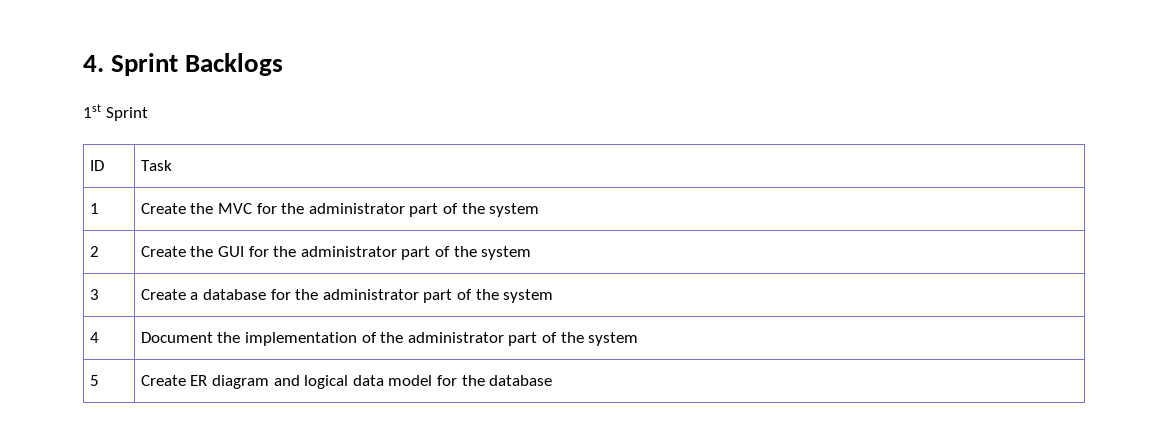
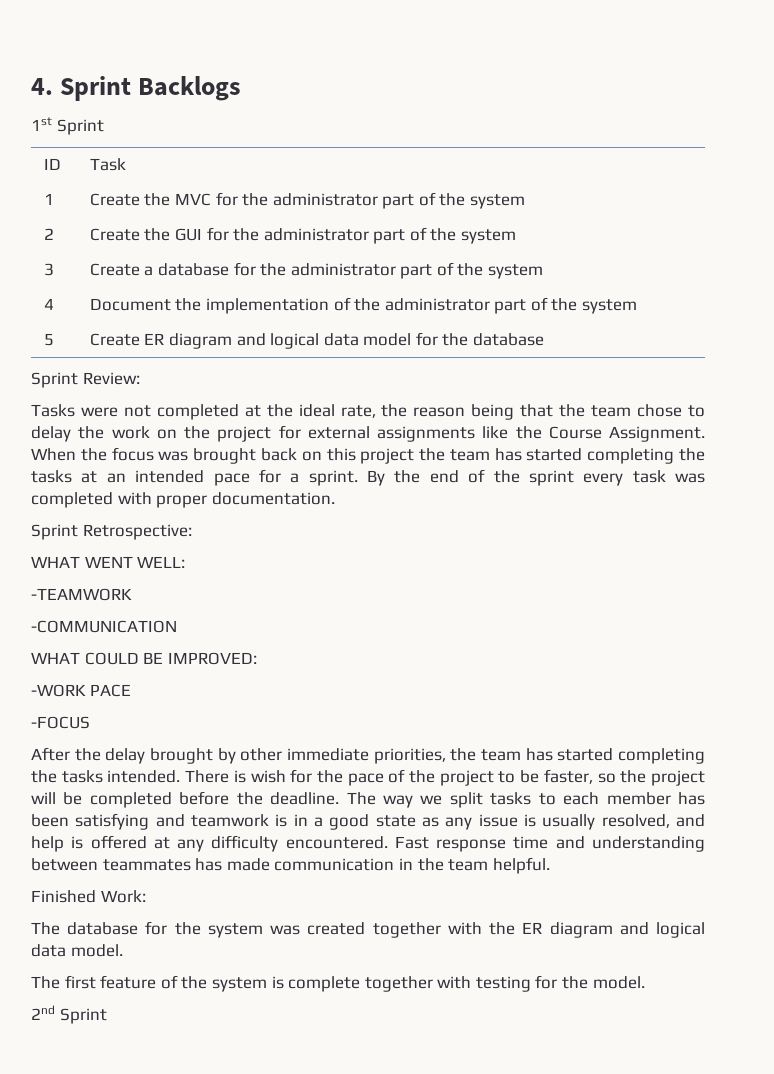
(553, 380) none -> [31,372,140,388] [31,404,705,420] [31,425,705,442] [31,447,705,464] [31,469,705,486] [31,492,335,508] [31,524,192,540] [31,556,186,568] [31,588,132,601] [31,620,177,633] [31,652,257,665] [31,684,131,697] [31,716,90,729] [31,747,705,764] [31,769,705,786] [31,791,706,808] [31,813,705,830] [31,835,705,852] [31,857,550,874] [31,890,146,903] [31,921,705,938] [31,944,123,957] [31,975,645,992] [31,1005,107,1024] // Sprint Review: // Tasks were not completed at the ideal rate, the reason being that the team chose to delay the work on the project for external assignments like the Course Assignment. When the focus was brought back on this project the team has started completing the tasks at an intended pace for a sprint. By the end of the sprint every task was completed with proper documentation. // Sprint Retrospective: // WHAT WENT WELL: // -TEAMWORK // -COMMUNICATION // WHAT COULD BE IMPROVED: // -WORK PACE // -FOCUS // After the delay brought by other immediate priorities, the team has started completing the tasks intended. There is wish for the pace of the project to be faster, so the project will be completed before the deadline. The way we split tasks to each member has been satisfying and teamwork is in a good state as any issue is usually resolved, and help is offered at any difficulty encountered. Fast response time and understanding between teammates has made communication in the team helpful. // Finished Work: // The database for the system was created together with the ER diagram and logical data model. // The first feature of the system is complete together with testing for the model. // 2nd Sprint

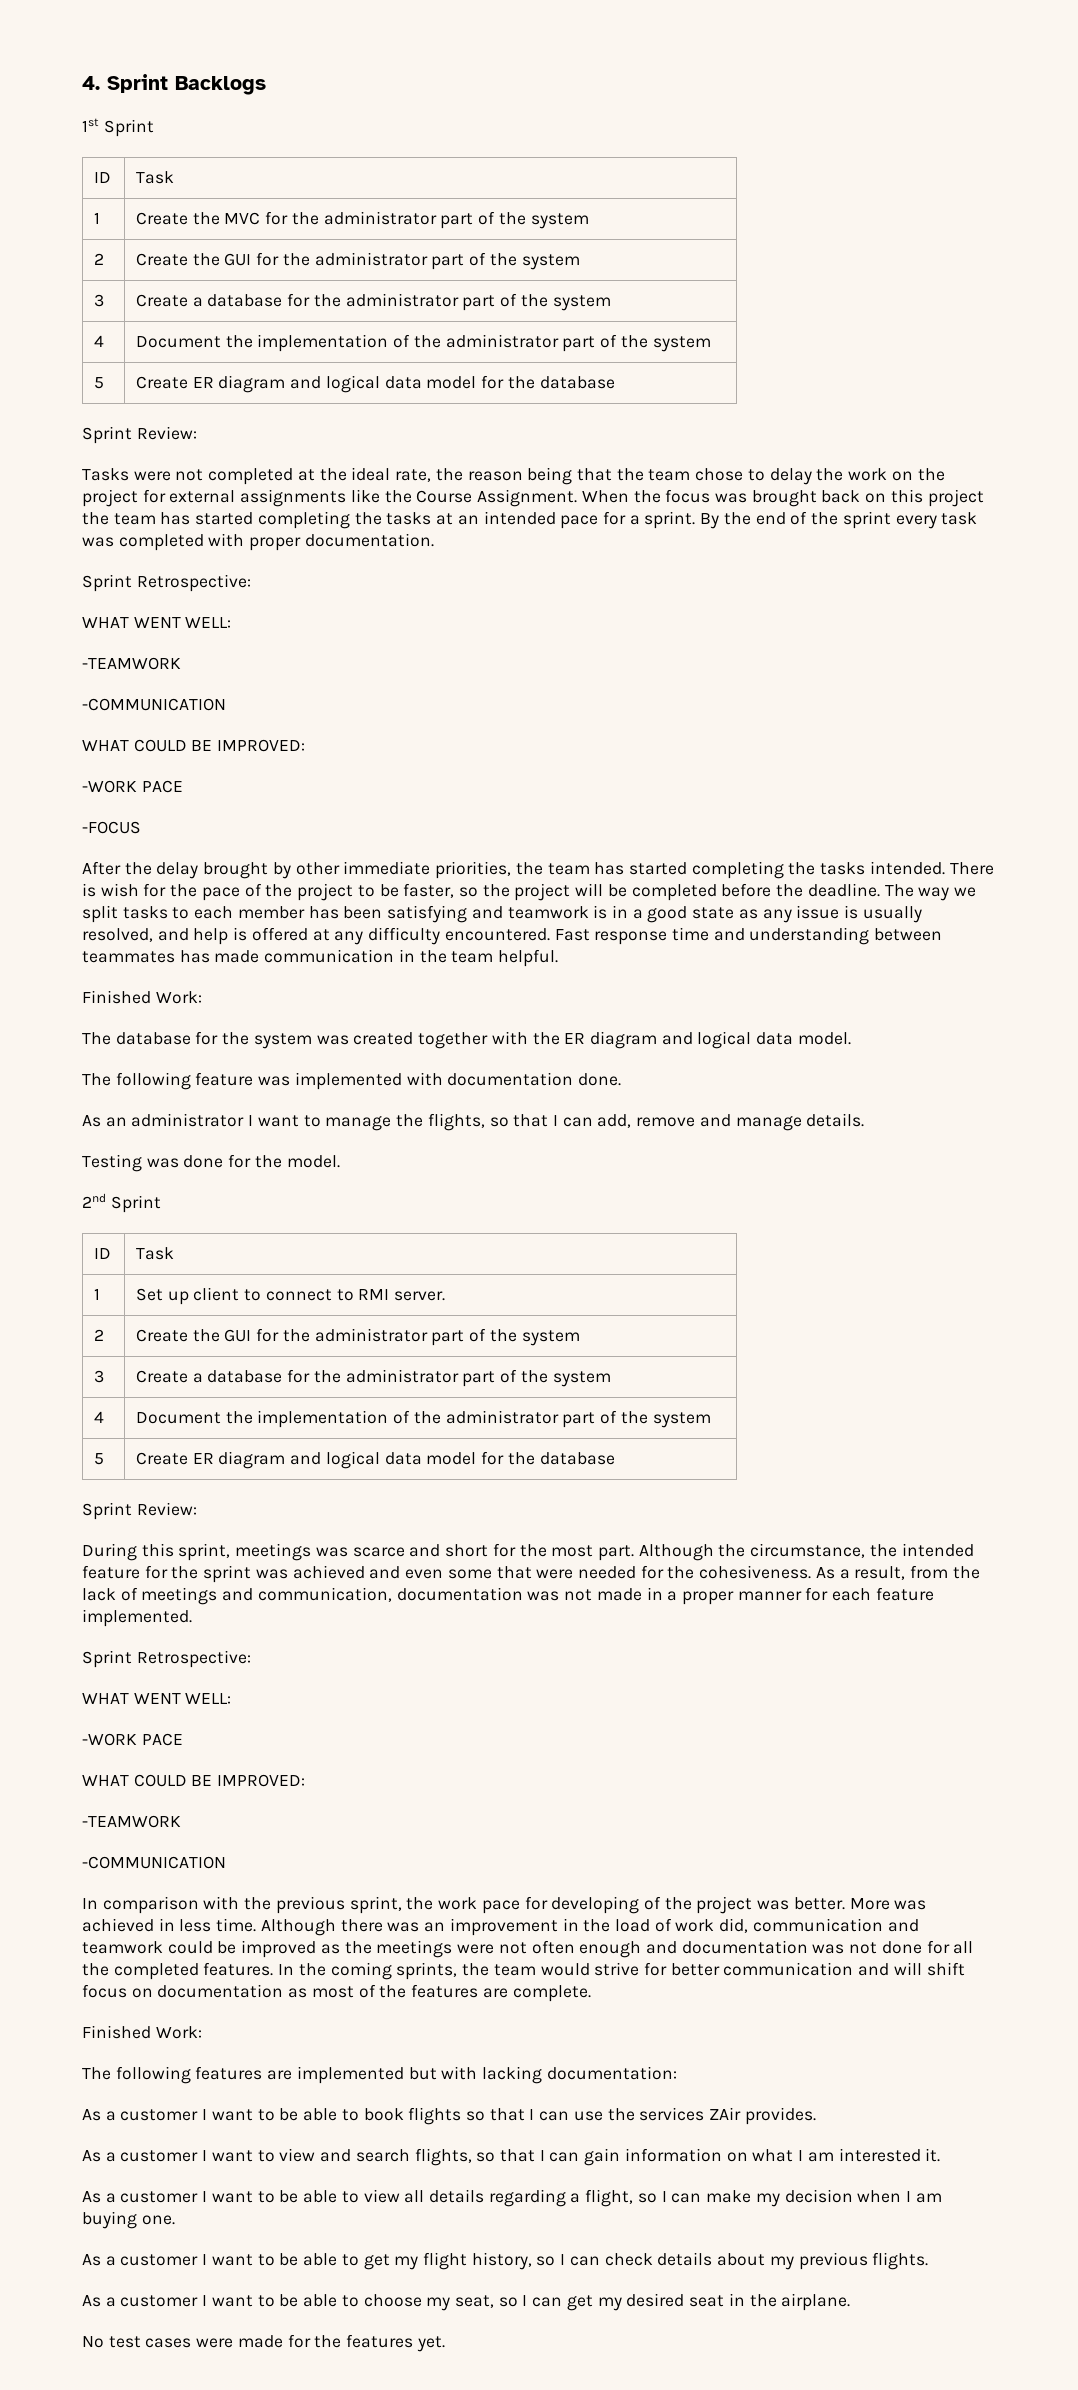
[64,975,531,992] first feature of the system is complete together with testing -> [115,1072,622,1090] [82,1113,865,1131] [82,1154,224,1172] following feature was implemented with documentation done. // As an administrator I want to manage the flights, so that I can add, remove and manage details. // Testing was done
(107, 1016) none -> [94,1248,112,1259] [136,1247,175,1260] [94,1288,101,1300] [136,1287,446,1305] [94,1329,105,1341] [136,1328,580,1346] [94,1370,105,1383] [136,1369,611,1387] [94,1411,105,1423] [136,1410,711,1428] [94,1453,105,1465] [136,1451,615,1469] [82,1502,197,1520] [82,1543,974,1561] [82,1565,980,1583] [82,1587,934,1605] [82,1609,192,1627] [82,1650,251,1668] [82,1693,232,1704] [82,1733,183,1746] [82,1774,306,1787] [82,1815,181,1828] [82,1856,226,1869] [82,1896,927,1914] [82,1918,919,1936] [82,1940,974,1958] [82,1962,965,1980] [82,1984,591,2002] [82,2025,202,2039] [82,2066,677,2084] [82,2107,816,2125] [82,2148,941,2166] [82,2189,942,2207] [82,2211,175,2229] [82,2252,929,2270] [82,2293,851,2311] [82,2334,445,2352] // ID | Task // 1 | Set up client to connect to RMI server. // 2 | Create the GUI for the administrator part of the system // 3 | Create a database for the administrator part of the system // 4 | Document the implementation of the administrator part of the system // 5 | Create ER diagram and logical data model for the database // Sprint Review: // During this sprint, meetings was scarce and short for the most part. Although the circumstance, the intended feature for the sprint was achieved and even some that were needed for the cohesiveness. As a result, from the lack of meetings and communication, documentation was not made in a proper manner for each feature implemented. // Sprint Retrospective: // WHAT WENT WELL: // -WORK PACE // WHAT COULD BE IMPROVED: // -TEAMWORK // -COMMUNICATION // In comparison with the previous sprint, the work pace for developing of the project was better. More was achieved in less time. Although there was an improvement in the load of work did, communication and teamwork could be improved as the meetings were not often enough and documentation was not done for all the completed features. In the coming sprints, the team would strive for better communication and will shift focus on documentation as most of the features are complete. // Finished Work: // The following features are implemented but with lacking documentation: // As a customer I want to be able to book flights so that I can use the services ZAir provides. // As a customer I want to view and search flights, so that I can gain information on what I am interested it. // As a customer I want to be able to view all details regarding a flight, so I can make my decision when I am buying one. // As a customer I want to be able to get my flight history, so I can check details about my previous flights. // As a customer I want to be able to choose my seat, so I can get my desired seat in the airplane. // No test cases were made for the features yet.

